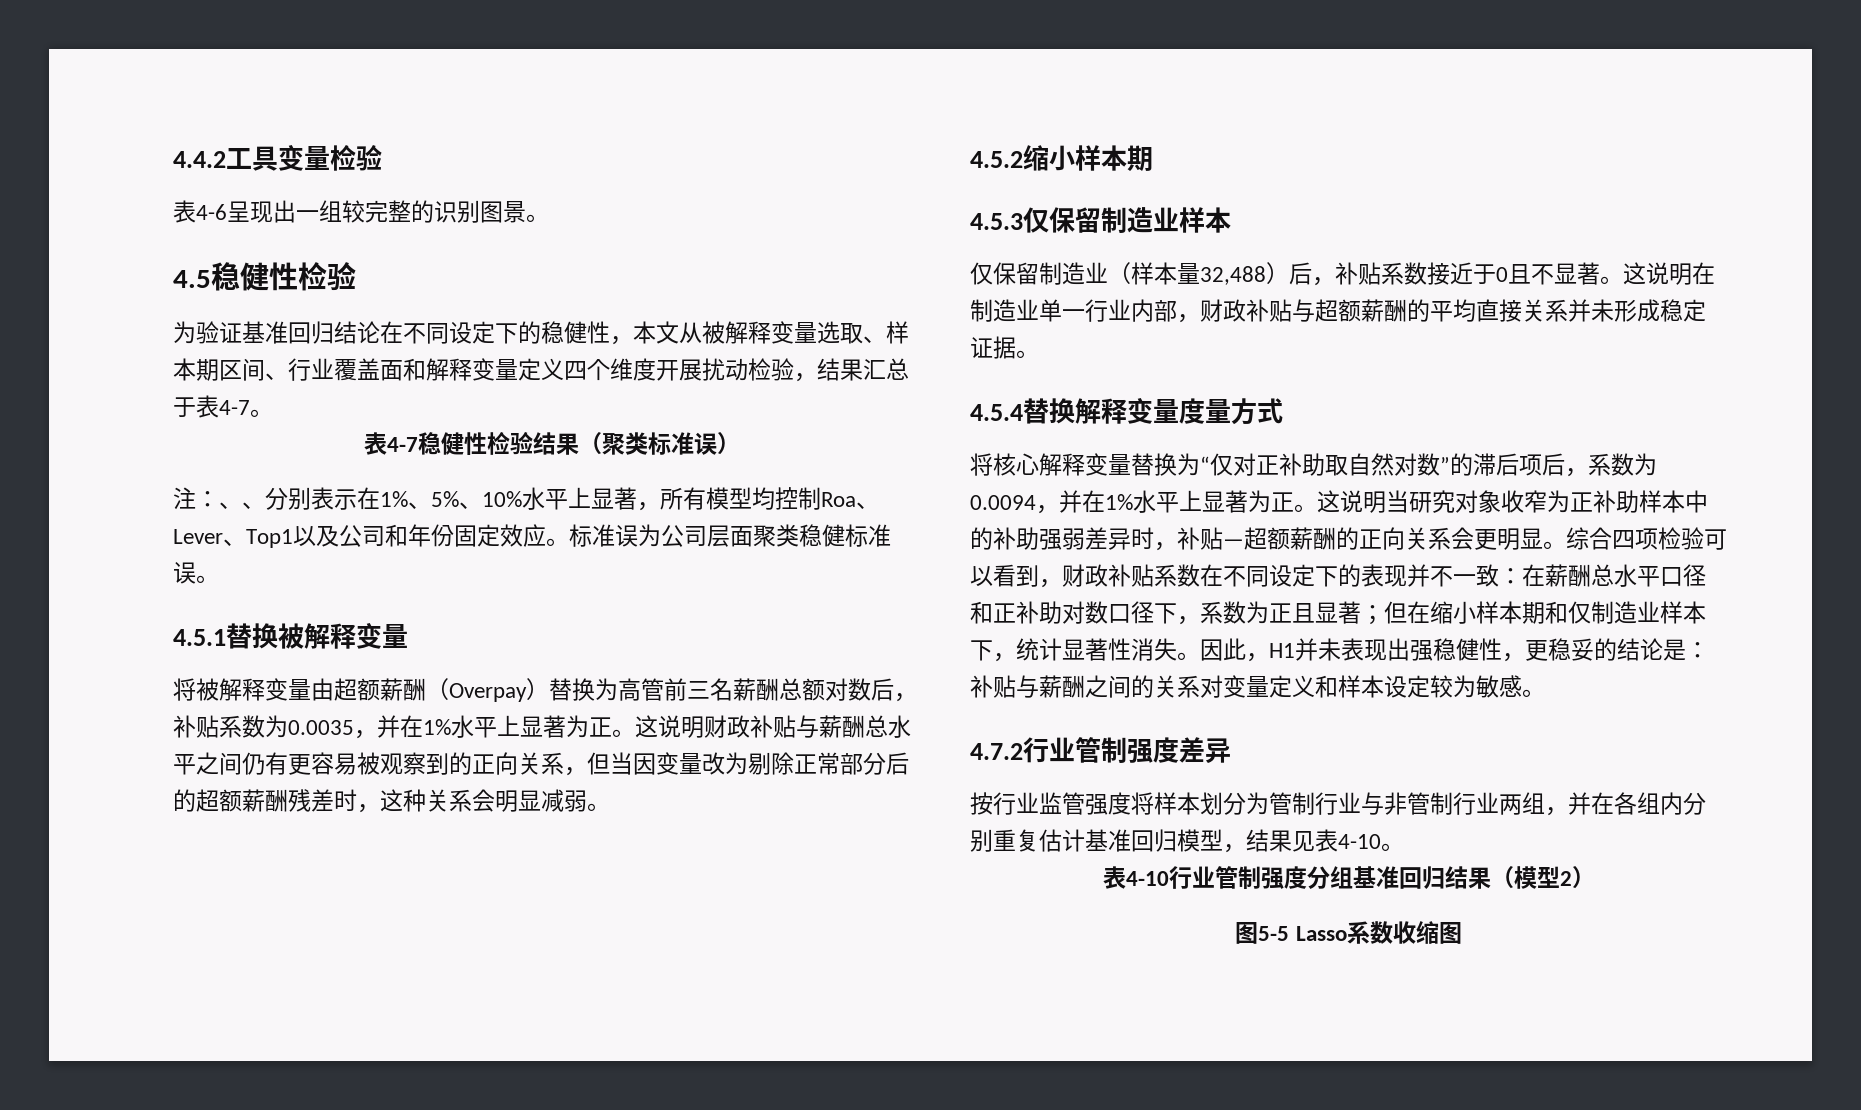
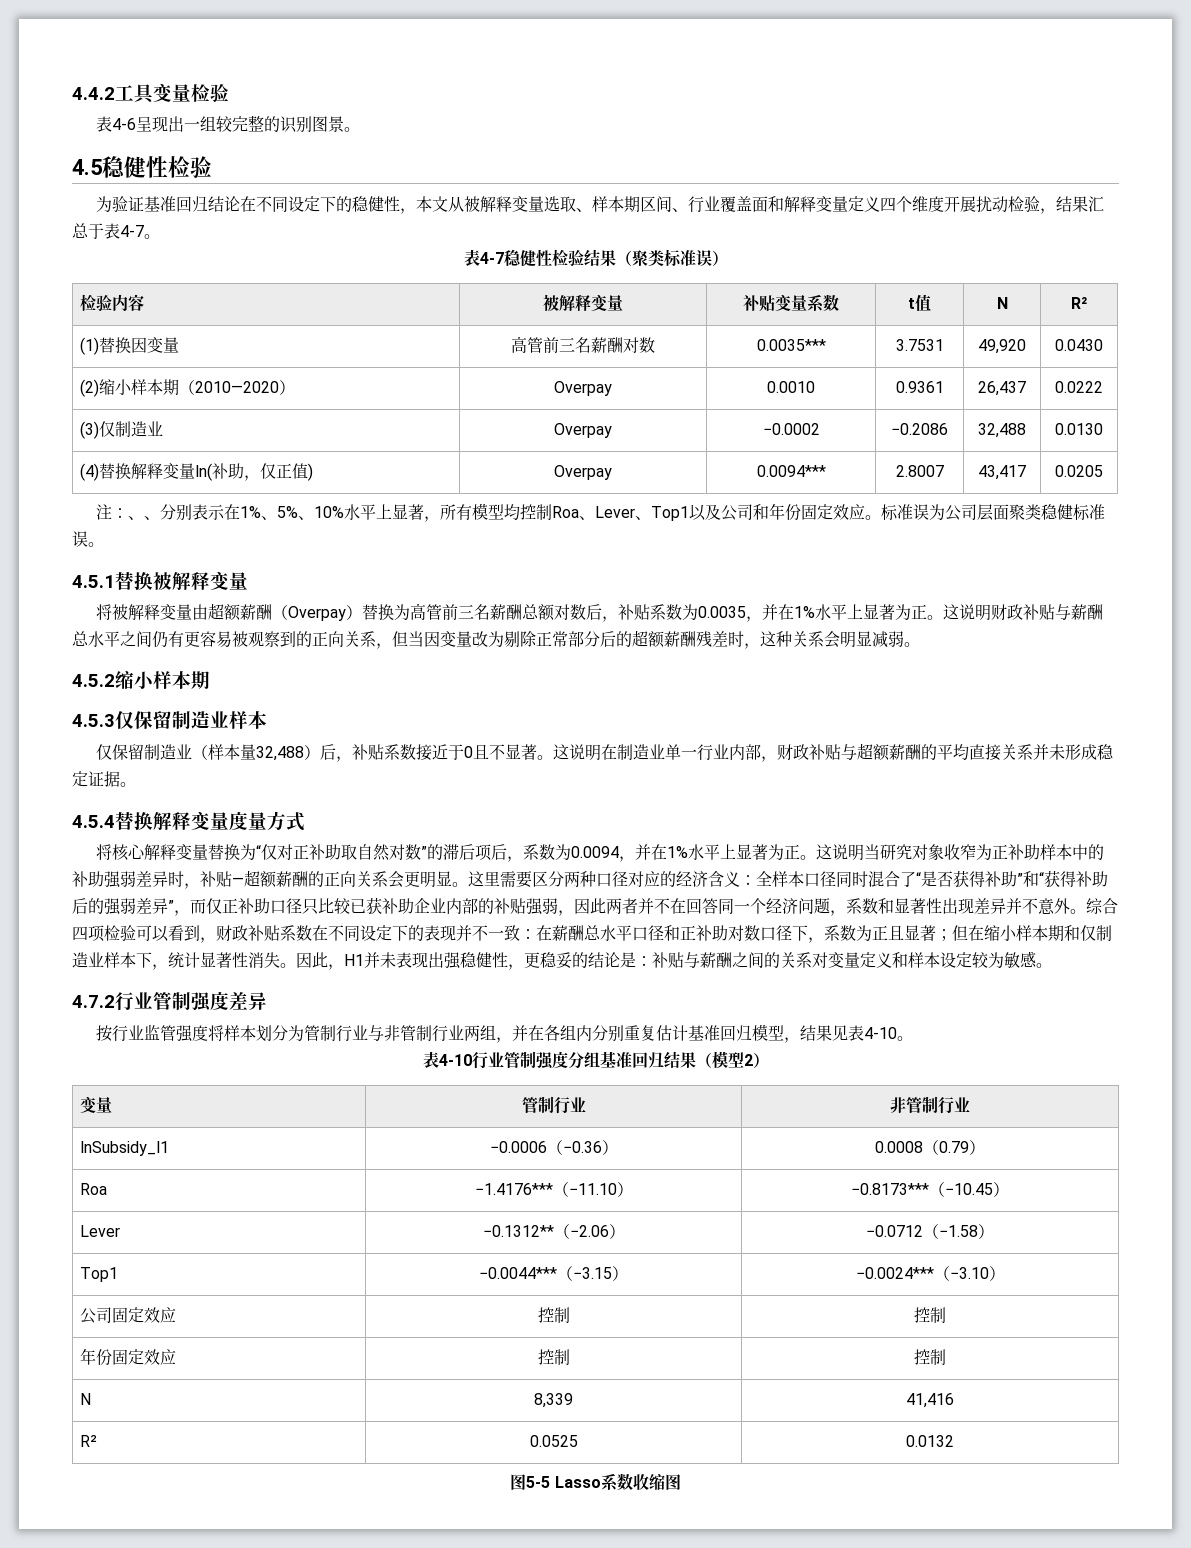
(740, 443) none -> [79,294,144,311] [543,294,623,312] [743,294,839,312] [908,294,931,312] [996,297,1008,309] [1071,297,1087,309] [79,337,179,355] [511,336,655,353] [756,339,826,351] [895,339,944,351] [978,339,1026,354] [1055,339,1103,351] [79,379,295,397] [554,381,612,396] [767,381,815,393] [895,381,944,393] [978,381,1026,396] [1055,381,1103,393] [79,421,163,439] [554,423,612,438] [762,423,820,435] [891,423,948,435] [978,423,1026,438] [1055,423,1103,435] [79,463,313,481] [554,465,612,480] [756,465,826,477] [895,465,944,477] [978,465,1026,480] [1055,465,1103,477] // 检验内容 | 被解释变量 | 补贴变量系数 | t值 | N | R² // (1)替换因变量 | 高管前三名薪酬对数 | 0.0035*** | 3.7531 | 49,920 | 0.0430 // (2)缩小样本期（2010—2020） | Overpay | 0.0010 | 0.9361 | 26,437 | 0.0222 // (3)仅制造业 | Overpay | −0.0002 | −0.2086 | 32,488 | 0.0130 // (4)替换解释变量ln(补助，仅正值) | Overpay | 0.0094*** | 2.8007 | 43,417 | 0.0205
(1566, 545) none -> [468,870,1108,888] [72,897,1086,916] 这里需要区分两种口径对应的经济含义：全样本口径同时混合了“是否获得补助”和“获得补助后的强弱差异”，而仅正补助口径只比较已获补助企业内部的补贴强弱，因此两者并不在回答同一个经济问题，系数和显著性出现差异并不意外。
(1595, 877) none -> [79,1096,112,1114] [521,1096,586,1114] [890,1096,970,1114] [79,1141,169,1156] [489,1140,618,1155] [875,1140,985,1155] [79,1183,107,1195] [474,1182,633,1197] [851,1182,1009,1197] [79,1225,120,1237] [482,1224,625,1239] [866,1224,994,1239] [79,1267,118,1282] [479,1266,628,1281] [855,1266,1005,1281] [79,1307,176,1324] [537,1307,570,1323] [914,1307,946,1323] [79,1348,176,1366] [537,1349,570,1365] [914,1349,946,1365] [79,1393,91,1405] [534,1393,573,1408] [906,1393,954,1408] [79,1435,97,1447] [529,1435,578,1447] [906,1435,954,1447] // 变量 | 管制行业 | 非管制行业 // lnSubsidy_l1 | −0.0006（−0.36） | 0.0008（0.79） // Roa | −1.4176***（−11.10） | −0.8173***（−10.45） // Lever | −0.1312**（−2.06） | −0.0712（−1.58） // Top1 | −0.0044***（−3.15） | −0.0024***（−3.10） // 公司固定效应 | 控制 | 控制 // 年份固定效应 | 控制 | 控制 // N | 8,339 | 41,416 // R² | 0.0525 | 0.0132

